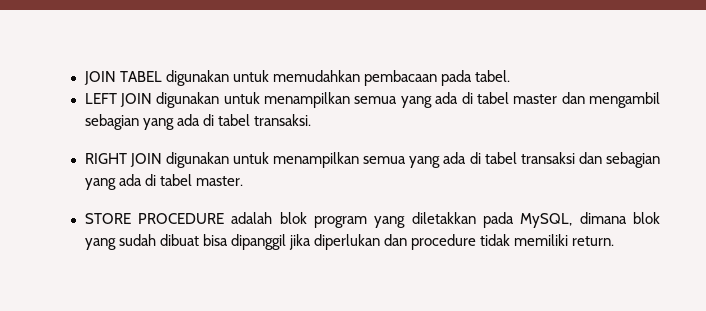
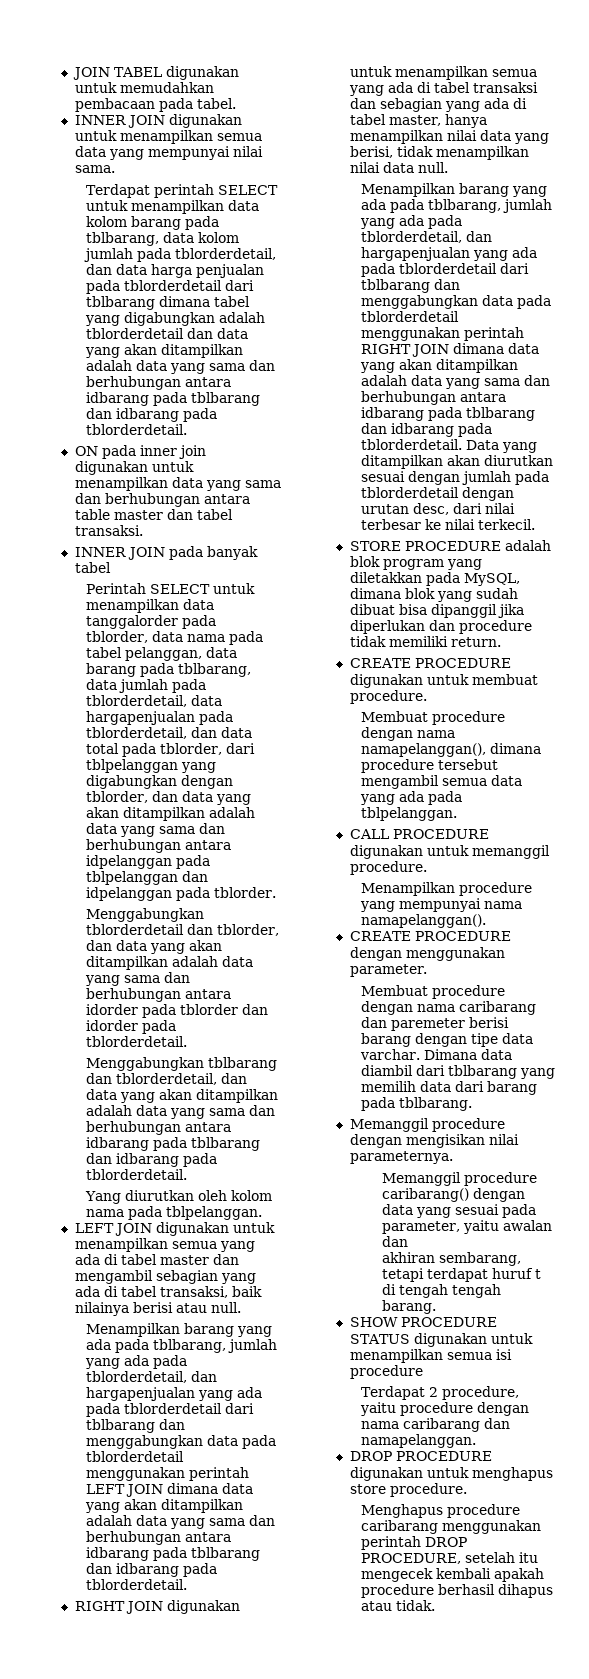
(511, 76) none -> [74,114,242,128] [74,130,262,144] [74,146,263,160] [74,165,115,173] [86,184,279,198] [86,200,260,214] [86,216,220,230] [86,232,240,246] [84,248,277,262] [86,264,265,278] [86,280,255,294] [86,296,251,310] [85,312,266,326] [86,328,249,339] [85,344,244,358] [86,360,276,374] [86,376,232,390] [86,392,261,406] [86,408,218,422] [86,424,188,435] [74,445,206,459] [74,461,194,475] [74,477,281,491] [74,493,250,507] [74,509,233,520] [74,525,143,536] [74,546,258,560] [74,562,111,573] [86,583,256,594] [86,599,215,613] [86,615,217,629] [86,631,264,645] [86,647,238,661] [86,663,252,677] [86,679,207,693] [86,695,223,707] [86,711,234,725] [86,727,253,739] [86,743,256,757] [86,759,217,773] [86,775,234,789] [86,791,252,805] [86,807,256,821] [86,823,226,837] [86,839,232,853] [86,855,211,869] [86,871,209,885] [86,887,277,901] [86,908,205,922] [86,924,280,936] [86,940,223,954] [86,956,254,970] [85,972,191,986] [86,988,232,1002] [86,1004,269,1018] [86,1020,177,1034] [86,1036,188,1047] [86,1057,278,1071] [86,1073,248,1085] [86,1089,279,1103] [86,1105,276,1119] [86,1121,232,1135] [86,1137,261,1151] [86,1153,218,1167] [86,1169,188,1180] [85,1190,273,1204] [86,1206,263,1220] // INNER JOIN digunakan untuk menampilkan semua data yang mempunyai nilai sama. // Terdapat perintah SELECT untuk menampilkan data kolom barang pada tblbarang, data kolom jumlah pada tblorderdetail, dan data harga penjualan pada tblorderdetail dari tblbarang dimana tabel yang digabungkan adalah tblorderdetail dan data yang akan ditampilkan adalah data yang sama dan berhubungan antara idbarang pada tblbarang dan idbarang pada tblorderdetail. // ON pada inner join digunakan untuk menampilkan data yang sama dan berhubungan antara table master dan tabel transaksi. // INNER JOIN pada banyak tabel // Perintah SELECT untuk menampilkan data tanggalorder pada tblorder, data nama pada tabel pelanggan, data barang pada tblbarang, data jumlah pada tblorderdetail, data hargapenjualan pada tblorderdetail, dan data total pada tblorder, dari tblpelanggan yang digabungkan dengan tblorder, dan data yang akan ditampilkan adalah data yang sama dan berhubungan antara idpelanggan pada tblpelanggan dan idpelanggan pada tblorder. // Menggabungkan tblorderdetail dan tblorder, dan data yang akan ditampilkan adalah data yang sama dan berhubungan antara idorder pada tblorder dan idorder pada tblorderdetail. // Menggabungkan tblbarang dan tblorderdetail, dan data yang akan ditampilkan adalah data yang sama dan berhubungan antara idbarang pada tblbarang dan idbarang pada tblorderdetail. // Yang diurutkan oleh kolom nama pada tblpelanggan.
[253,114,311,126] transaksi. -> [159,1286,262,1298] [74,1302,241,1316] [86,1323,273,1337] [86,1339,278,1353] [85,1355,188,1369] [86,1371,218,1383] [86,1387,263,1401] [86,1403,255,1417] [86,1419,186,1433] [86,1435,277,1449] [86,1451,185,1462] [86,1467,250,1481] [86,1483,254,1497] [85,1499,244,1513] [86,1515,276,1529] [86,1531,232,1545] [86,1547,261,1561] [86,1563,218,1577] [86,1579,188,1590] transaksi, baik nilainya berisi atau null. // Menampilkan barang yang ada pada tblbarang, jumlah yang ada pada tblorderdetail, dan hargapenjualan yang ada pada tblorderdetail dari tblbarang dan menggabungkan data pada tblorderdetail menggunakan perintah LEFT JOIN dimana data yang akan ditampilkan adalah data yang sama dan berhubungan antara idbarang pada tblbarang dan idbarang pada tblorderdetail.
[195,176,243,186] master. -> [388,114,488,128] [349,130,549,144] [349,146,529,160] [349,162,448,173] [361,183,548,197] [361,199,553,213] [360,215,463,229] [361,231,493,243] [361,247,538,261] [361,263,530,277] [361,279,461,293] [361,295,552,309] [361,311,460,322] [361,327,525,341] [361,343,540,357] [360,359,519,373] [361,375,551,389] [361,391,507,405] [361,407,536,421] [361,423,493,437] [361,439,538,453] [361,455,554,469] [361,471,550,485] [361,487,515,501] [361,503,516,515] [361,519,536,530] master, hanya menampilkan nilai data yang berisi, tidak menampilkan nilai data null. // Menampilkan barang yang ada pada tblbarang, jumlah yang ada pada tblorderdetail, dan hargapenjualan yang ada pada tblorderdetail dari tblbarang dan menggabungkan data pada tblorderdetail menggunakan perintah RIGHT JOIN dimana data yang akan ditampilkan adalah data yang sama dan berhubungan antara idbarang pada tblbarang dan idbarang pada tblorderdetail. Data yang ditampilkan akan diurutkan sesuai dengan jumlah pada tblorderdetail dengan urutan desc, dari nilai terbesar ke nilai terkecil.
(615, 241) none -> [349,658,511,668] [349,674,538,688] [349,690,427,704] [361,711,506,725] [361,727,456,741] [361,743,542,757] [361,759,499,773] [361,775,523,789] [360,791,463,805] [361,807,458,821] [349,829,489,839] [349,845,550,859] [349,861,427,875] [361,882,533,896] [360,898,523,912] [361,914,487,928] [349,931,511,941] [349,947,505,961] [349,964,428,977] [361,985,506,999] [361,1001,537,1015] [361,1017,510,1031] [361,1033,534,1047] [360,1049,513,1060] [361,1065,556,1079] [361,1081,538,1095] [361,1097,473,1111] [349,1118,505,1132] [349,1134,519,1148] [349,1151,453,1164] [382,1172,538,1186] [382,1188,526,1202] [382,1204,537,1218] [382,1220,553,1234] [382,1236,409,1247] [382,1252,522,1266] [382,1268,542,1282] [382,1284,502,1298] [382,1300,437,1314] [349,1317,497,1327] [349,1333,533,1347] [349,1349,512,1363] [349,1365,423,1379] [361,1386,520,1400] [360,1402,530,1416] [361,1418,511,1432] [361,1434,477,1448] [349,1451,492,1461] [349,1467,553,1481] [349,1483,467,1497] [361,1504,521,1518] [361,1520,542,1534] [361,1536,468,1550] [361,1552,539,1564] [361,1568,545,1582] [361,1584,554,1598] [361,1600,436,1611] // CREATE PROCEDURE digunakan untuk membuat procedure. // Membuat procedure dengan nama namapelanggan(), dimana procedure tersebut mengambil semua data yang ada pada tblpelanggan. // CALL PROCEDURE digunakan untuk memanggil procedure. // Menampilkan procedure yang mempunyai nama namapelanggan(). // CREATE PROCEDURE dengan menggunakan parameter. // Membuat procedure dengan nama caribarang dan paremeter berisi barang dengan tipe data varchar. Dimana data diambil dari tblbarang yang memilih data dari barang pada tblbarang. // Memanggil procedure dengan mengisikan nilai parameternya. // Memanggil procedure caribarang() dengan data yang sesuai pada parameter, yaitu awalan dan // akhiran sembarang, tetapi terdapat huruf t di tengah tengah barang. // SHOW PROCEDURE STATUS digunakan untuk menampilkan semua isi procedure // Terdapat 2 procedure, yaitu procedure dengan nama caribarang dan namapelanggan. // DROP PROCEDURE digunakan untuk menghapus store procedure. // Menghapus procedure caribarang menggunakan perintah DROP PROCEDURE, setelah itu mengecek kembali apakah procedure berhasil dihapus atau tidak.

